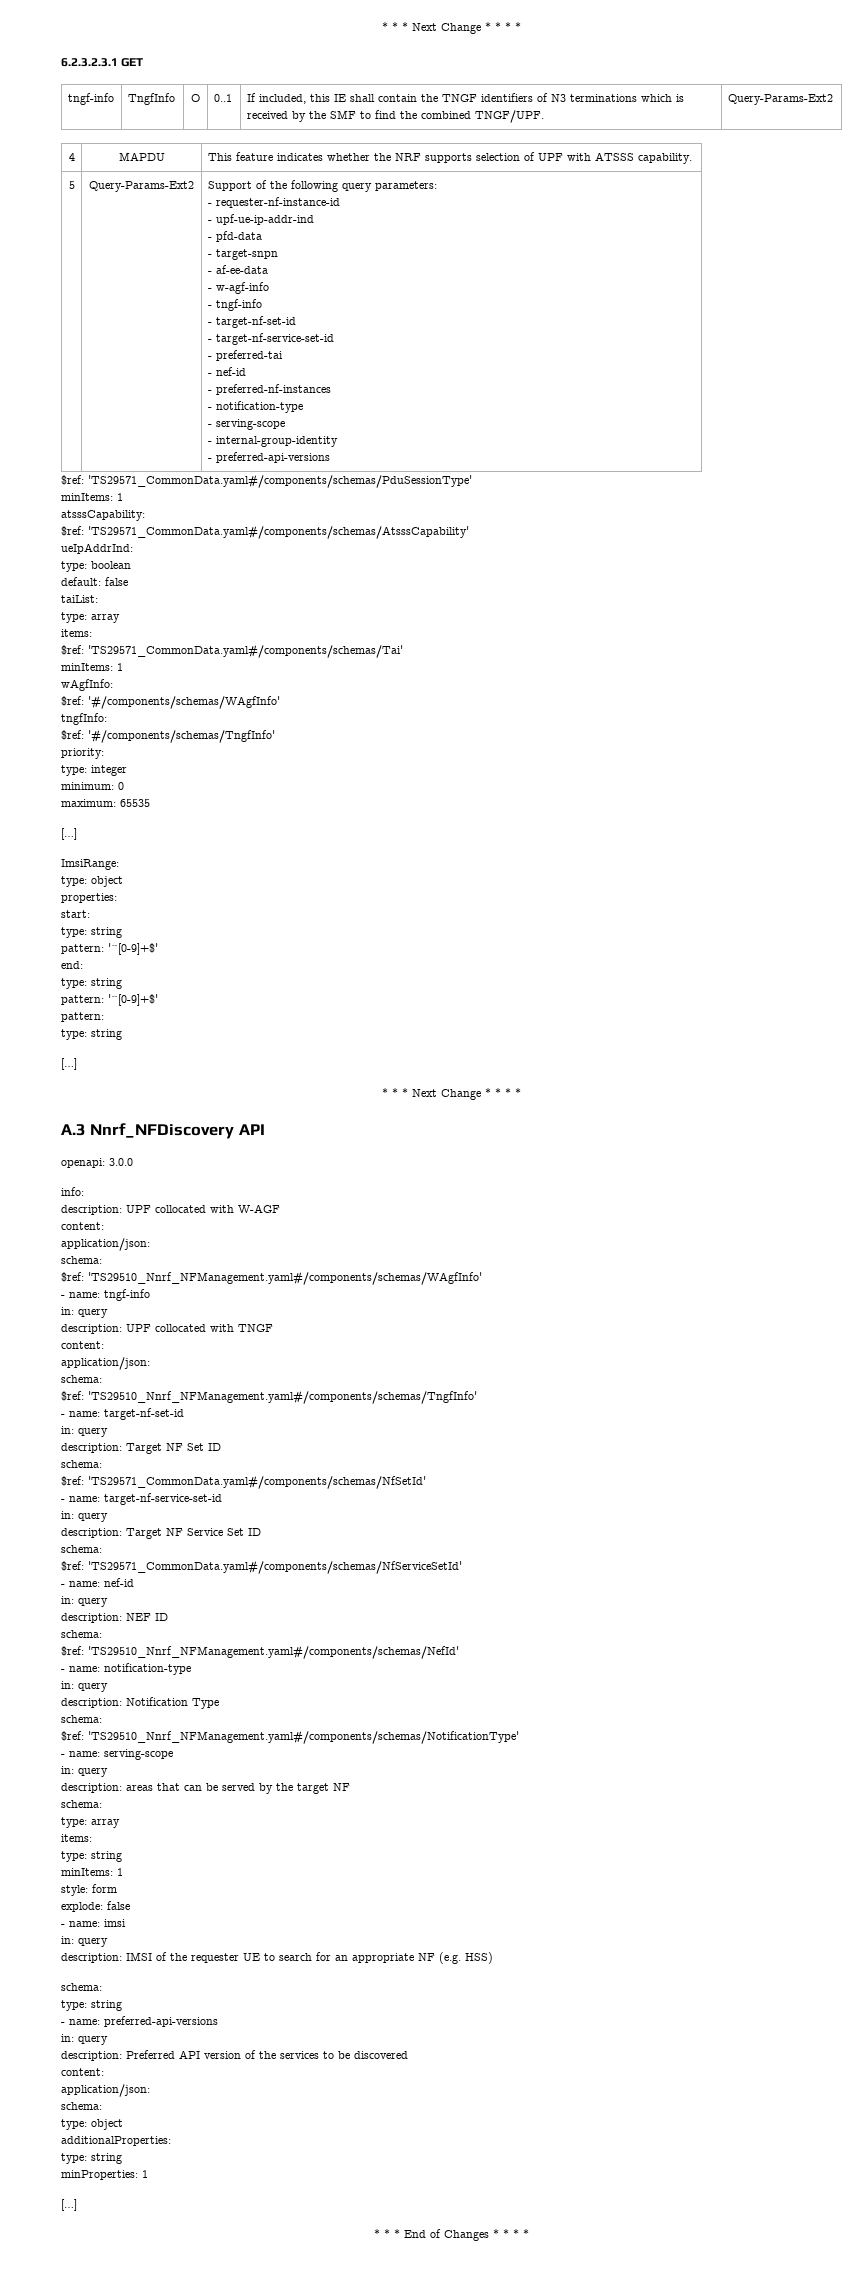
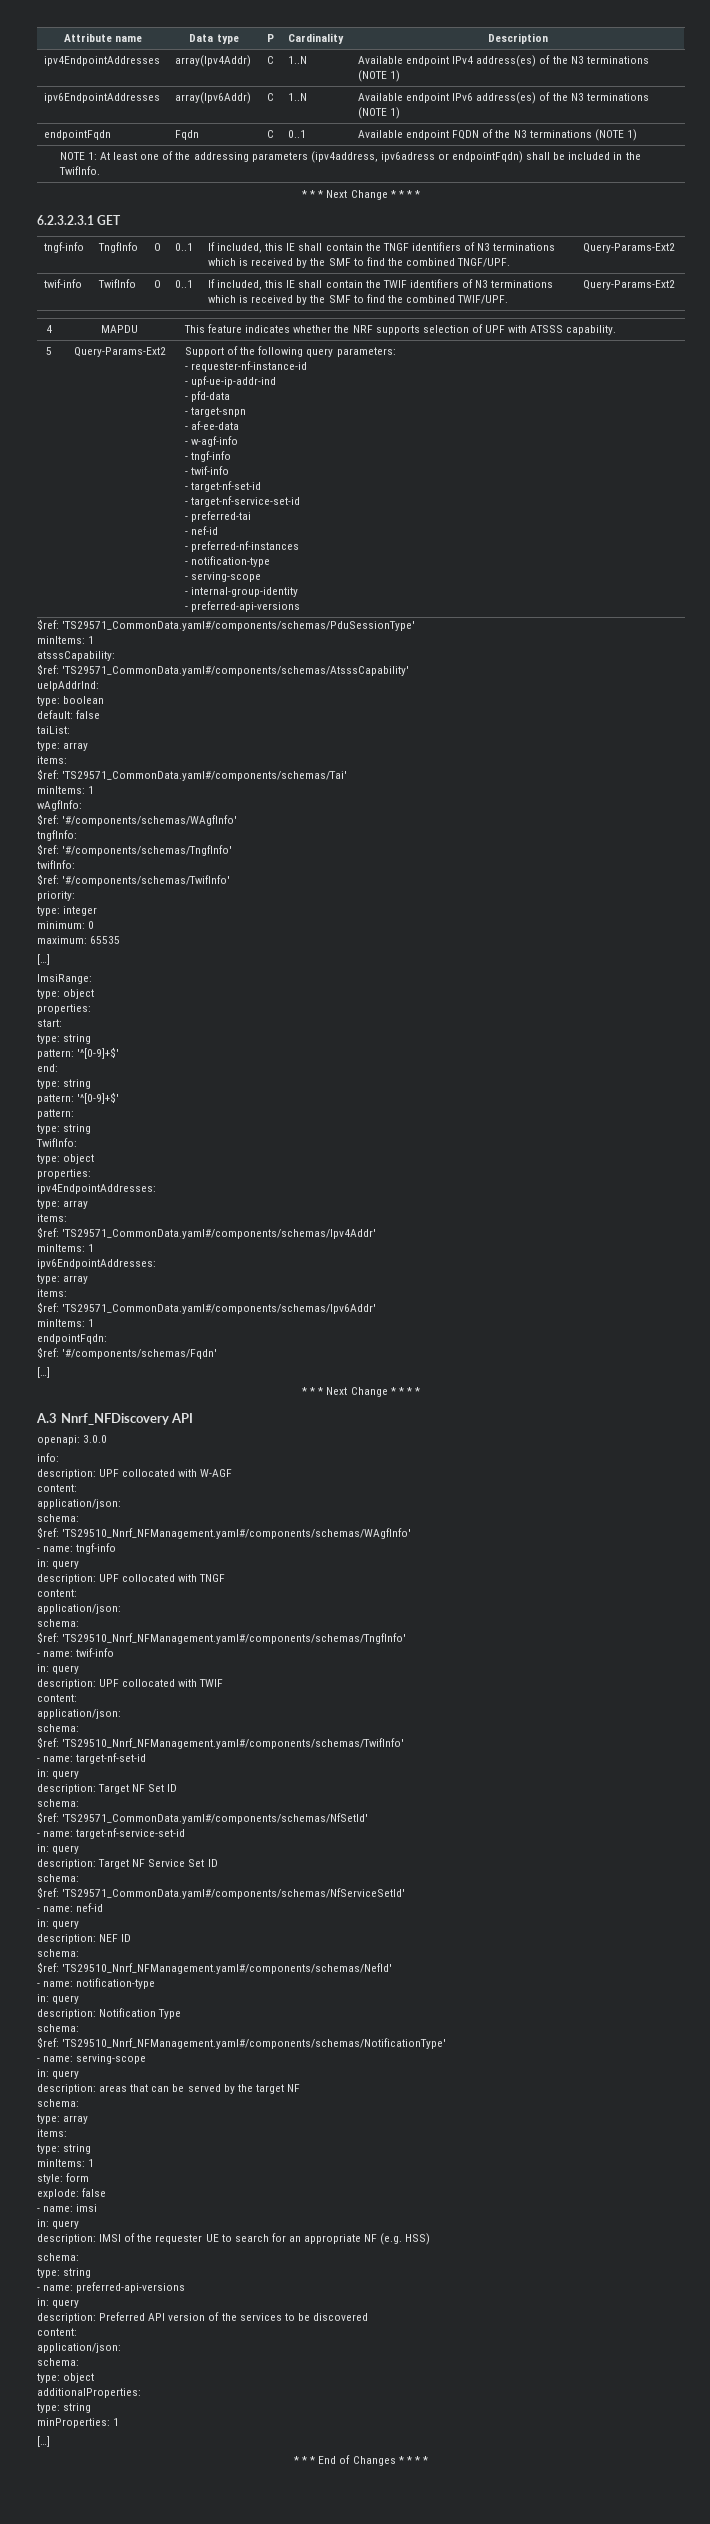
(382, 26) none -> [63,33,143,42] [189,34,239,44] [267,34,274,42] [288,33,345,44] [488,33,548,44] [44,56,161,66] [175,55,252,67] [267,56,274,64] [288,56,308,64] [358,55,649,67] [358,70,401,82] [44,93,161,103] [175,92,252,104] [267,93,274,101] [288,93,308,101] [358,92,649,104] [358,107,401,119] [44,130,112,140] [175,130,200,140] [267,130,274,138] [288,130,307,138] [358,129,637,141] [59,151,641,163] [58,166,100,175] Attribute name | Data type | P | Cardinality | Description // ipv4EndpointAddresses | array(Ipv4Addr) | C | 1..N | Available endpoint IPv4 address(es) of the N3 terminations (NOTE 1) // ipv6EndpointAddresses | array(Ipv6Addr) | C | 1..N | Available endpoint IPv6 address(es) of the N3 terminations (NOTE 1) // endpointFqdn | Fqdn | C | 0..1 | Available endpoint FQDN of the N3 terminations (NOTE 1) // NOTE 1: At least one of the addressing parameters (ipv4address, ipv6adress or endpointFqdn) shall be included in the TwifInfo. //
(833, 99) none -> [44,279,83,288] [98,279,137,288] [154,280,161,288] [175,280,194,288] [208,279,554,290] [208,294,509,305] [583,280,676,290] // twif-info | TwifInfo | O | 0..1 | If included, this IE shall contain the TWIF identifiers of N3 terminations which is received by the SMF to find the combined TWIF/UPF. | Query-Params-Ext2
(262, 305) none -> [185,466,230,475] // - twif-info
(275, 736) none -> [37,860,75,869] [37,874,231,886] // twifInfo: // $ref: '#/components/schemas/TwifInfo'
(122, 1034) none -> [36,1138,77,1147] [37,1154,95,1164] [37,1169,91,1179] [37,1184,156,1194] [37,1199,89,1209] [37,1214,67,1222] [37,1227,377,1239] [37,1244,95,1252] [37,1259,156,1269] [37,1274,89,1284] [37,1289,67,1297] [37,1302,377,1314] [37,1319,95,1327] [37,1334,107,1344] [37,1347,218,1359] // TwifInfo: // type: object // properties: // ipv4EndpointAddresses: // type: array // items: // $ref: 'TS29571_CommonData.yaml#/components/schemas/Ipv4Addr' // minItems: 1 // ipv6EndpointAddresses: // type: array // items: // $ref: 'TS29571_CommonData.yaml#/components/schemas/Ipv6Addr' // minItems: 1 // endpointFqdn: // $ref: '#/components/schemas/Fqdn'
(477, 1397) none -> [37,1648,115,1657] [37,1664,80,1674] [37,1679,224,1689] [37,1694,77,1702] [37,1709,121,1719] [37,1724,79,1732] [37,1737,405,1749] // - name: twif-info // in: query // description: UPF collocated with TWIF // content: // application/json: // schema: // $ref: 'TS29510_Nnrf_NFManagement.yaml#/components/schemas/TwifInfo'

